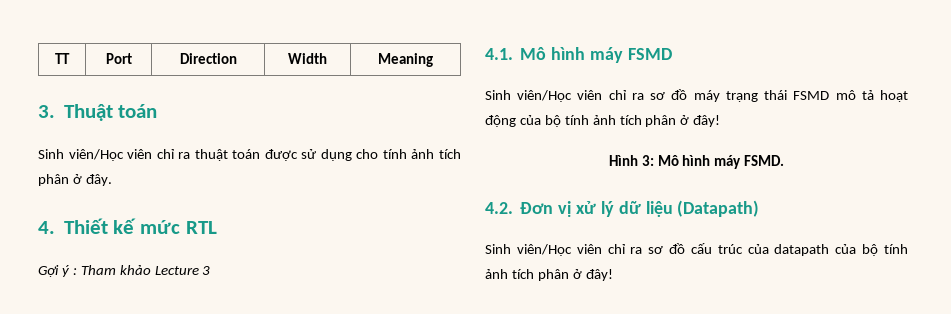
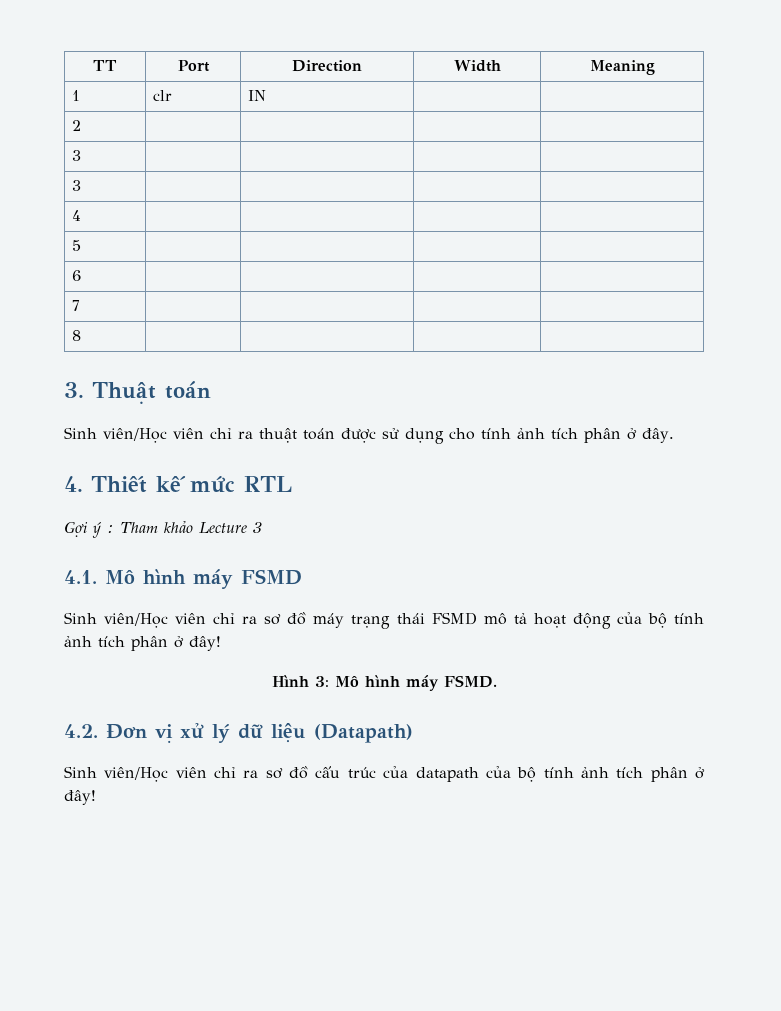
(433, 60) none -> [71,90,80,101] [152,90,172,101] [247,90,266,101] [71,120,81,131] [71,150,81,161] [71,180,81,191] [71,210,81,221] [71,240,81,251] [71,270,81,281] [71,300,80,311] [71,330,81,341] // 1 | clr | IN | | // 2 | | | | // 3 | | | | // 3 | | | | // 4 | | | | // 5 | | | | // 6 | | | | // 7 | | | | // 8 | | | |

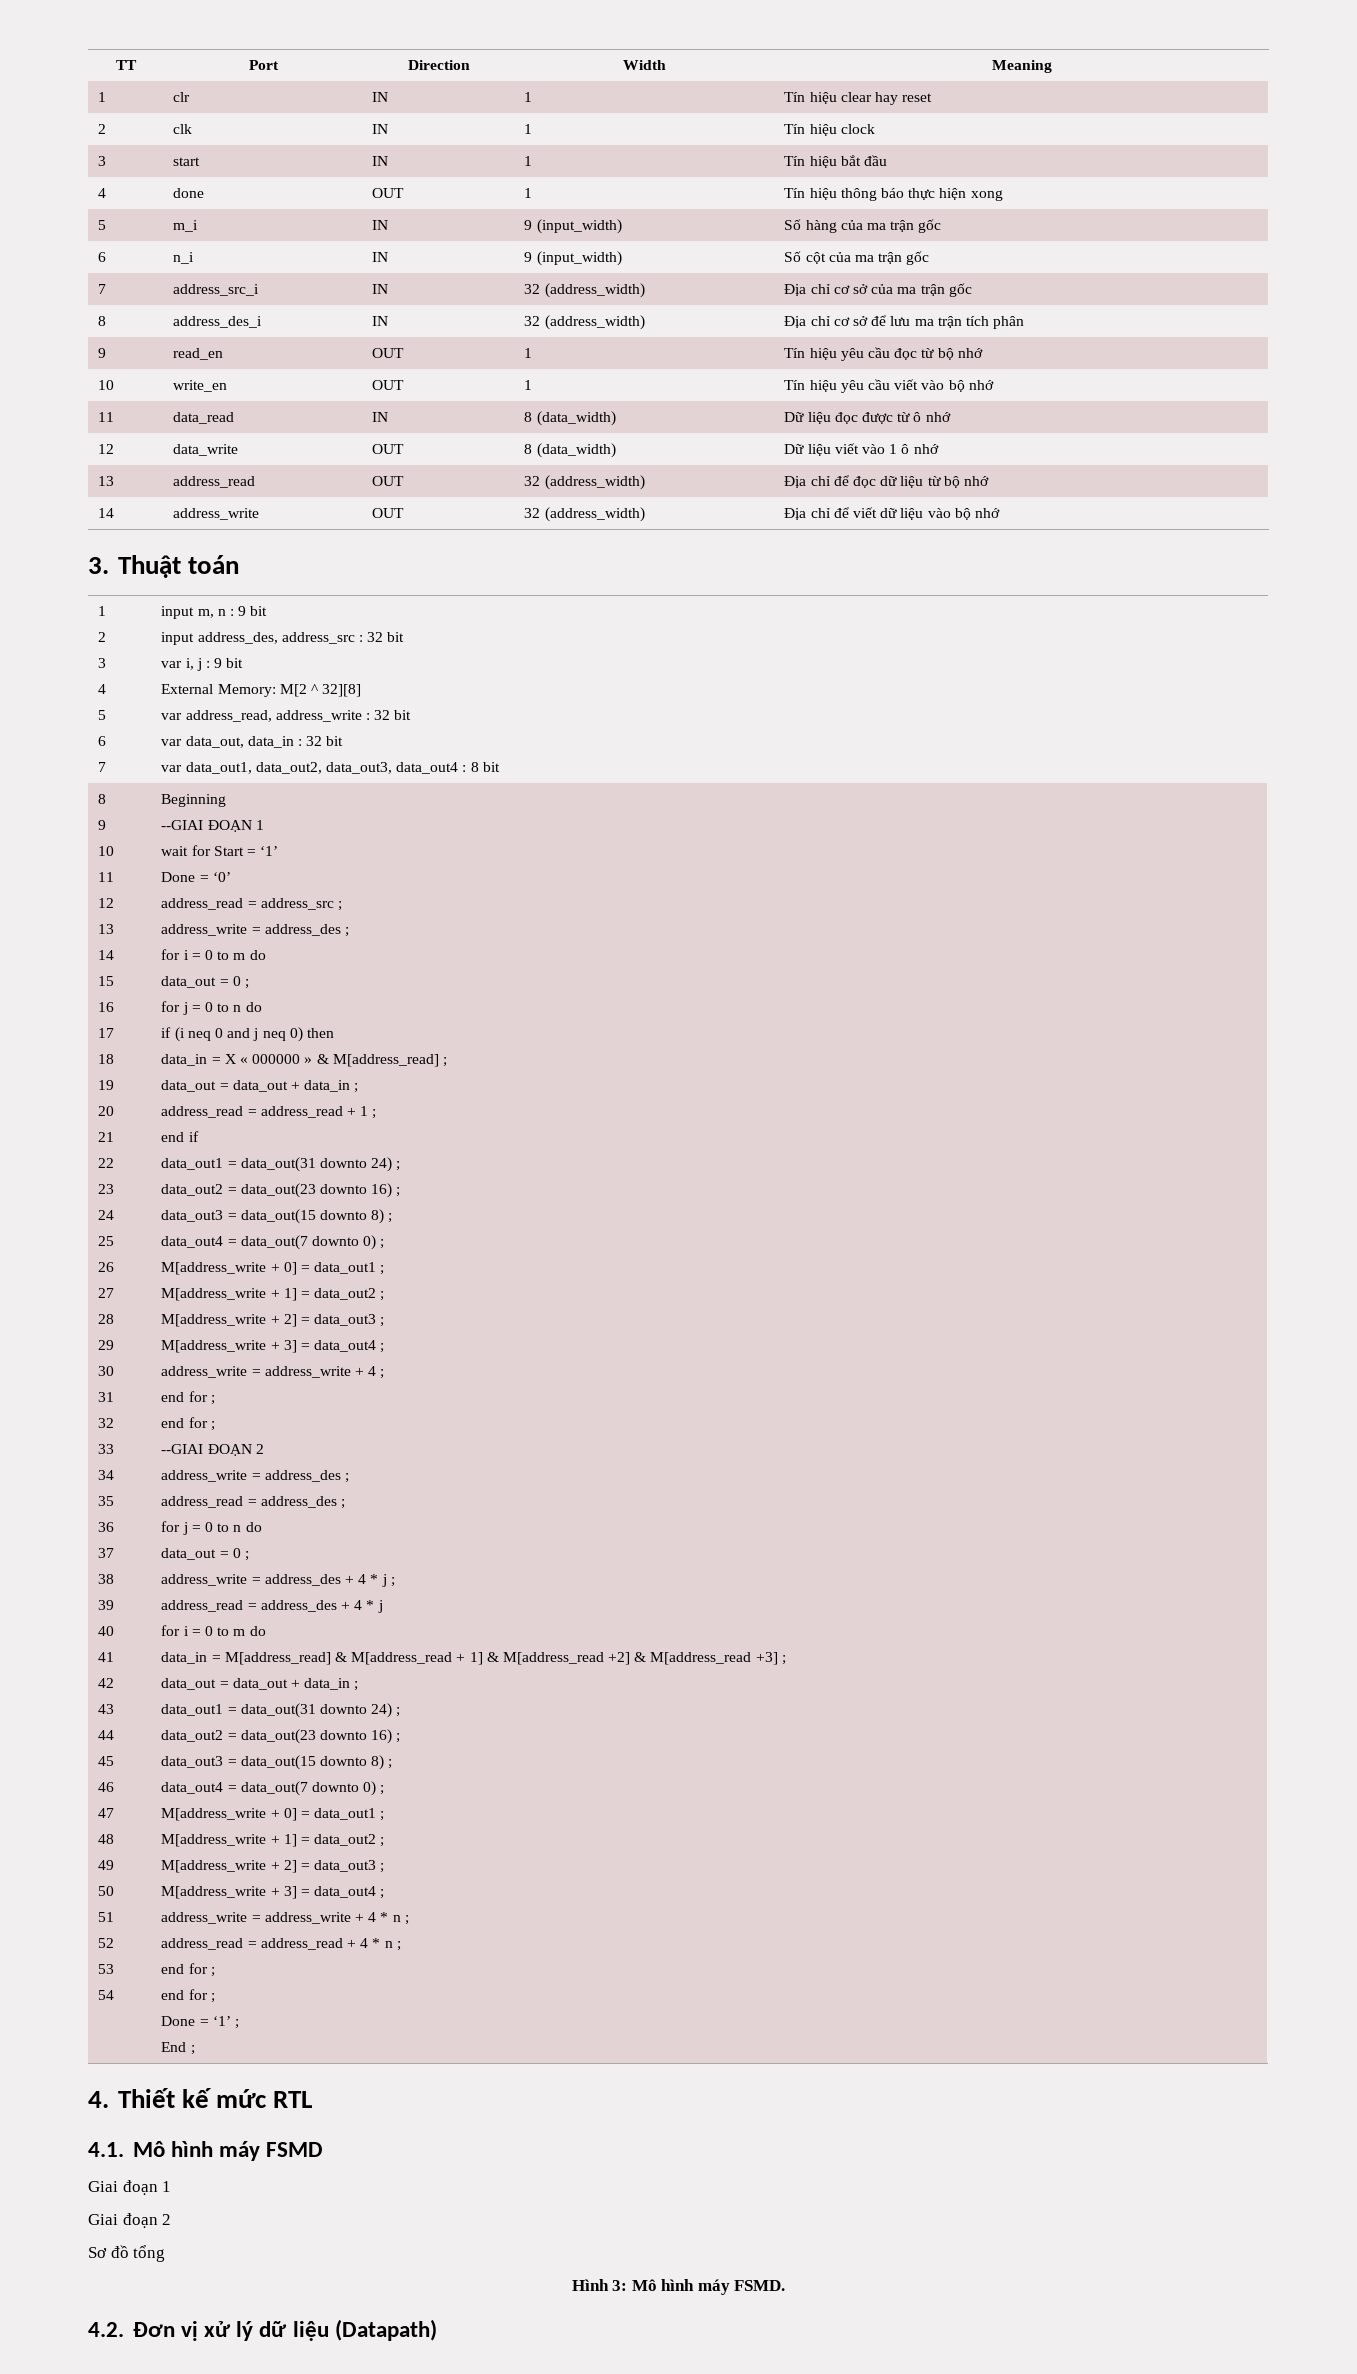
[71,120,81,131] [71,150,81,161] [71,180,81,191] [71,210,81,221] [71,240,81,251] [71,270,81,281] [71,300,80,311] [71,330,81,341] [64,381,211,404] [64,427,674,444] | // 2 | | | | // 3 | | | | // 3 | | | | // 4 | | | | // 5 | | | | // 6 | | | | // 7 | | | | // 8 | | | | // 3. Thuật toán // Sinh viên/Học viên chỉ ra thuật toán được sử dụng cho tính ảnh tích phân ở đây. -> [524,92,533,102] [784,92,933,105] [98,124,107,134] [173,124,193,134] [372,124,389,134] [524,124,533,134] [784,124,875,136] [98,156,107,166] [173,157,201,166] [372,156,389,166] [524,156,533,166] [784,155,888,168] [98,188,107,198] [173,188,205,198] [372,188,405,198] [524,188,533,198] [784,188,1003,201] [98,220,107,230] [173,220,199,232] [372,220,389,230] [524,219,622,234] [784,219,942,233] [98,252,107,262] [173,252,195,264] [372,252,389,262] [524,251,622,266] [784,251,930,265] [98,284,107,294] [173,284,260,296] [372,284,389,294] [524,283,645,298] [784,283,972,297] [98,316,107,326] [173,316,263,328] [372,316,389,326] [524,315,645,330] [784,315,1025,329] [98,348,107,358] [173,348,224,360] [372,348,405,358] [524,348,533,358] [784,347,983,361] [98,380,115,390] [173,380,228,392] [372,380,405,390] [524,380,533,390] [784,379,994,393] [98,412,115,422] [173,412,235,424] [372,412,389,422] [524,411,616,426] [784,412,951,424] [98,444,115,454] [173,444,239,456] [372,444,405,454] [524,443,616,458] [784,443,939,456] [98,476,115,486] [173,476,256,488] [372,476,405,486] [524,475,645,490] [784,475,989,488] [98,508,115,518] [173,508,260,520] [372,508,405,518] [524,507,645,522] [784,507,1000,520] [88,555,239,578] [98,606,107,616] [98,632,107,642] [98,658,107,668] [98,684,107,694] [98,710,107,720] [98,736,107,746] [98,762,107,772] [161,606,268,619] [161,632,405,645] [161,658,244,671] [161,684,362,697] [161,710,412,722] [161,736,344,748] [161,762,500,774] [98,794,107,804] [98,820,107,830] [98,846,115,856] [98,872,115,882] [98,898,115,908] [98,924,115,934] [98,950,115,960] [98,976,115,986] [98,1002,115,1012] [98,1028,115,1038] [98,1054,115,1064] [98,1080,115,1090] [98,1106,115,1116] [98,1132,115,1142] [98,1158,115,1168] [98,1184,115,1194] [98,1210,115,1220] [98,1236,115,1246] [98,1262,115,1272] [98,1288,115,1298] [98,1314,115,1324] [98,1340,115,1350] [98,1366,115,1376] [98,1392,115,1402] [98,1418,115,1428] [98,1444,115,1454] [98,1470,115,1480] [98,1496,115,1506] [98,1522,115,1532] [98,1548,115,1558] [98,1574,115,1584] [98,1600,115,1610] [98,1626,115,1636] [98,1652,115,1662] [98,1678,115,1688] [98,1704,115,1714] [98,1730,115,1740] [98,1756,115,1766] [98,1782,115,1792] [98,1808,115,1818] [98,1834,115,1844] [98,1860,115,1870] [98,1886,115,1896] [98,1912,115,1922] [98,1938,115,1948] [98,1964,115,1974] [98,1990,115,2000] [161,794,227,807] [161,820,264,832] [161,845,279,856] [161,872,231,882] [161,898,343,911] [161,924,350,937] [161,949,266,960] [161,976,250,989] [161,1001,262,1015] [161,1027,334,1042] [161,1054,447,1067] [161,1080,359,1093] [161,1106,377,1119] [161,1131,199,1142] [161,1157,401,1172] [161,1183,401,1198] [161,1209,393,1224] [161,1235,385,1250] [161,1262,385,1275] [161,1288,385,1301] [161,1314,385,1327] [161,1340,385,1353] [161,1366,385,1379] [161,1391,215,1405] [161,1417,215,1431] [161,1444,264,1456] [161,1470,350,1483] [161,1496,346,1509] [161,1521,262,1535] [161,1548,250,1561] [161,1574,395,1587] [161,1600,383,1613] [161,1625,266,1636] [161,1652,786,1665] [161,1678,359,1691] [161,1703,401,1718] [161,1729,401,1744] [161,1755,393,1770] [161,1781,385,1796] [161,1808,385,1821] [161,1834,385,1847] [161,1860,385,1873] [161,1886,385,1899] [161,1912,409,1925] [161,1938,401,1951] [161,1963,215,1977] [161,1989,215,2003] [161,2016,240,2029] [161,2042,195,2055] 1 | Tín hiệu clear hay reset // 2 | clk | IN | 1 | Tín hiệu clock // 3 | start | IN | 1 | Tín hiệu bắt đầu // 4 | done | OUT | 1 | Tín hiệu thông báo thực hiện xong // 5 | m_i | IN | 9 (input_width) | Số hàng của ma trận gốc // 6 | n_i | IN | 9 (input_width) | Số cột của ma trận gốc // 7 | address_src_i | IN | 32 (address_width) | Địa chỉ cơ sở của ma trận gốc // 8 | address_des_i | IN | 32 (address_width) | Địa chỉ cơ sở để lưu ma trận tích phân // 9 | read_en | OUT | 1 | Tín hiệu yêu cầu đọc từ bộ nhớ // 10 | write_en | OUT | 1 | Tín hiệu yêu cầu viết vào bộ nhớ // 11 | data_read | IN | 8 (data_width) | Dữ liệu đọc được từ ô nhớ // 12 | data_write | OUT | 8 (data_width) | Dữ liệu viết vào 1 ô nhớ // 13 | address_read | OUT | 32 (address_width) | Địa chỉ để đọc dữ liệu từ bộ nhớ // 14 | address_write | OUT | 32 (address_width) | Địa chỉ để viết dữ liệu vào bộ nhớ // 3. Thuật toán // 1 // 2 // 3 // 4 // 5 // 6 // 7 | input m, n : 9 bit // input address_des, address_src : 32 bit // var i, j : 9 bit // External Memory: M[2 ^ 32][8] // var address_read, address_write : 32 bit // var data_out, data_in : 32 bit // var data_out1, data_out2, data_out3, data_out4 : 8 bit // 8 // 9 // 10 // 11 // 12 // 13 // 14 // 15 // 16 // 17 // 18 // 19 // 20 // 21 // 22 // 23 // 24 // 25 // 26 // 27 // 28 // 29 // 30 // 31 // 32 // 33 // 34 // 35 // 36 // 37 // 38 // 39 // 40 // 41 // 42 // 43 // 44 // 45 // 46 // 47 // 48 // 49 // 50 // 51 // 52 // 53 // 54 | Beginning // --GIAI ĐOẠN 1 // wait for Start = ‘1’ // Done = ‘0’ // address_read = address_src ; // address_write = address_des ; // for i = 0 to m do // data_out = 0 ; // for j = 0 to n do // if (i neq 0 and j neq 0) then // data_in = X « 000000 » & M[address_read] ; // data_out = data_out + data_in ; // address_read = address_read + 1 ; // end if // data_out1 = data_out(31 downto 24) ; // data_out2 = data_out(23 downto 16) ; // data_out3 = data_out(15 downto 8) ; // data_out4 = data_out(7 downto 0) ; // M[address_write + 0] = data_out1 ; // M[address_write + 1] = data_out2 ; // M[address_write + 2] = data_out3 ; // M[address_write + 3] = data_out4 ; // address_write = address_write + 4 ; // end for ; // end for ; // --GIAI ĐOẠN 2 // address_write = address_des ; // address_read = address_des ; // for j = 0 to n do // data_out = 0 ; // address_write = address_des + 4 * j ; // address_read = address_des + 4 * j // for i = 0 to m do // data_in = M[address_read] & M[address_read + 1] & M[address_read +2] & M[address_read +3] ; // data_out = data_out + data_in ; // data_out1 = data_out(31 downto 24) ; // data_out2 = data_out(23 downto 16) ; // data_out3 = data_out(15 downto 8) ; // data_out4 = data_out(7 downto 0) ; // M[address_write + 0] = data_out1 ; // M[address_write + 1] = data_out2 ; // M[address_write + 2] = data_out3 ; // M[address_write + 3] = data_out4 ; // address_write = address_write + 4 * n ; // address_read = address_read + 4 * n ; // end for ; // end for ; // Done = ‘1’ ; // End ;
[64,521,262,538] // Gợi ý : Tham khảo Lecture 3 -> (312, 2099) none
[64,612,704,629] [64,636,221,651] Sinh viên/Học viên chỉ ra sơ đồ máy trạng thái FSMD mô tả hoạt động của bộ tính ảnh tích phân ở đây! -> [88,2180,172,2195] [88,2213,172,2228] [88,2245,166,2262] Giai đoạn 1 // Giai đoạn 2 // Sơ đồ tổng
[64,766,706,782] [64,790,96,805] // Sinh viên/Học viên chỉ ra sơ đồ cấu trúc của datapath của bộ tính ảnh tích phân ở đây! -> (437, 2330) none

